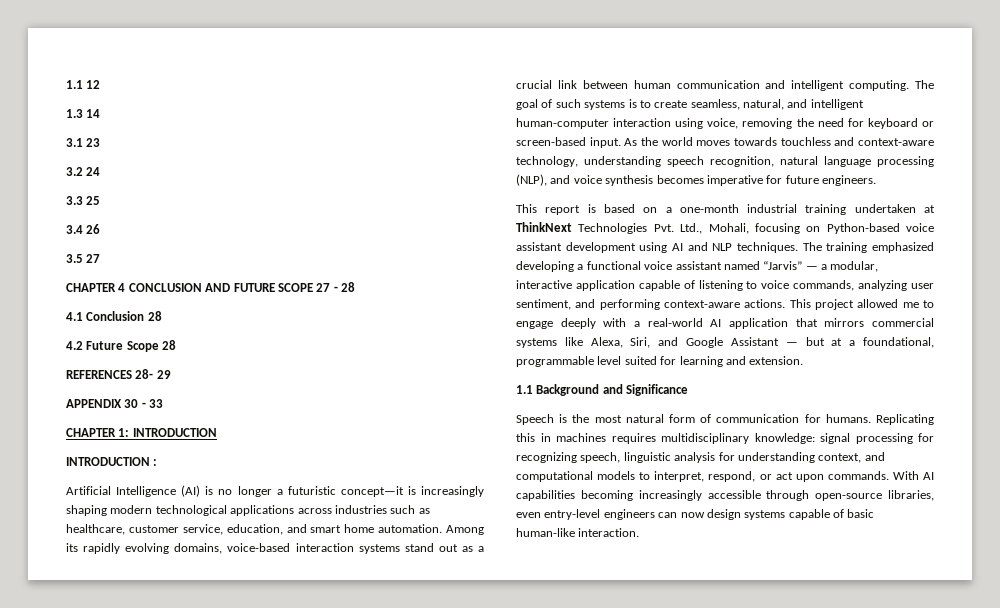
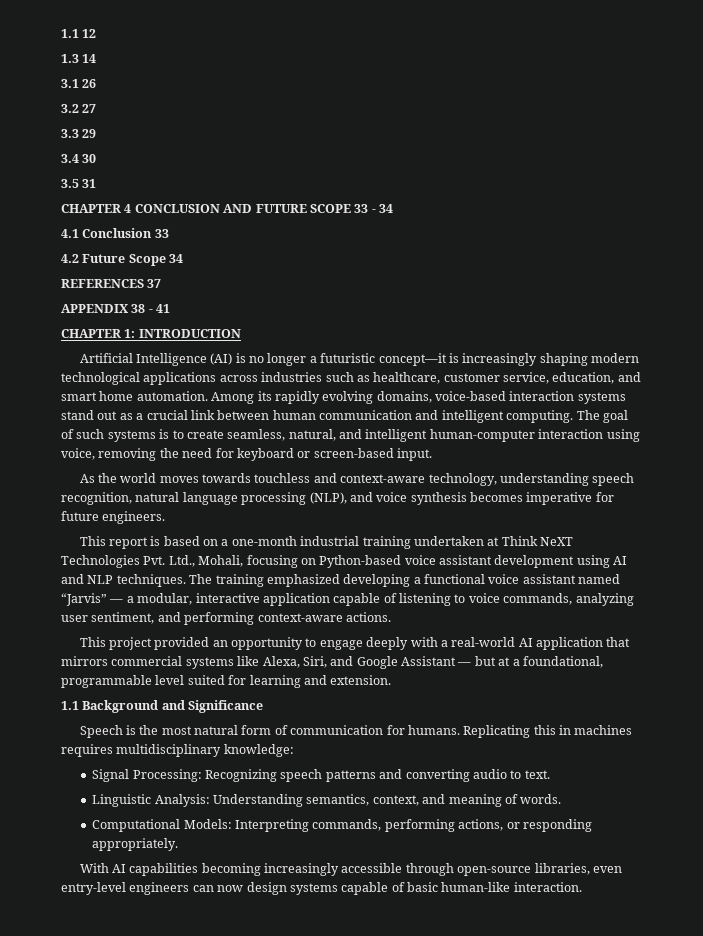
[86,138,101,147] 23 -> [82,79,97,88] 26
[86,167,101,176] 24 -> [82,104,97,113] 27
[86,196,101,205] 25 -> [82,129,97,138] 29
[86,224,101,234] 26 -> [82,154,97,163] 30
[86,254,101,263] 27 -> [82,179,97,188] 31
[316,282,355,292] 27 - 28 -> [354,204,393,213] 33 - 34
[147,311,162,321] 28 -> [154,229,169,238] 33
[162,340,177,350] 28 -> [169,254,184,263] 34
[135,369,171,379] 28- 29 -> [147,279,162,288] 37
[124,399,164,408] 30 - 33 -> [131,304,171,313] 38 - 41
[66,457,158,466] // INTRODUCTION : -> (241, 333) none
(621, 142) none -> (432, 454) //
[516,222,572,232] ThinkNext -> [501,536,574,546] Think NeXT
(786, 303) none -> (391, 617) //
[857,299,919,308] allowed me -> [154,637,304,650] provided an opportunity
[820,433,934,444] [516,452,885,463] [516,471,889,482] signal processing for recognizing speech, linguistic analysis for understanding context, and computational models to interpret, respond, or act upon commands. -> [92,769,550,782] [92,794,562,807] [92,819,592,832] [92,838,179,851] // Signal Processing: Recognizing speech patterns and converting audio to text. // Linguistic Analysis: Understanding semantics, context, and meaning of words. // Computational Models: Interpreting commands, performing actions, or responding appropriately. //

